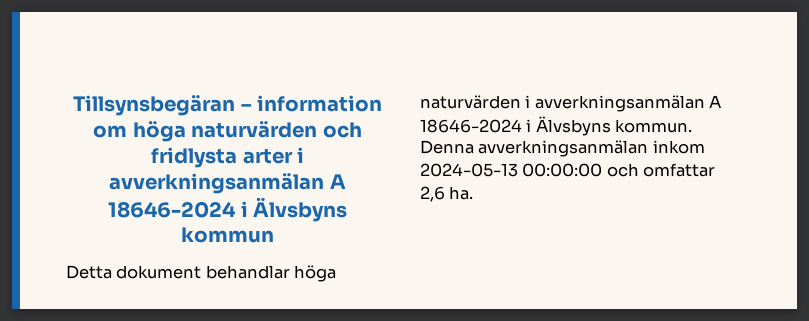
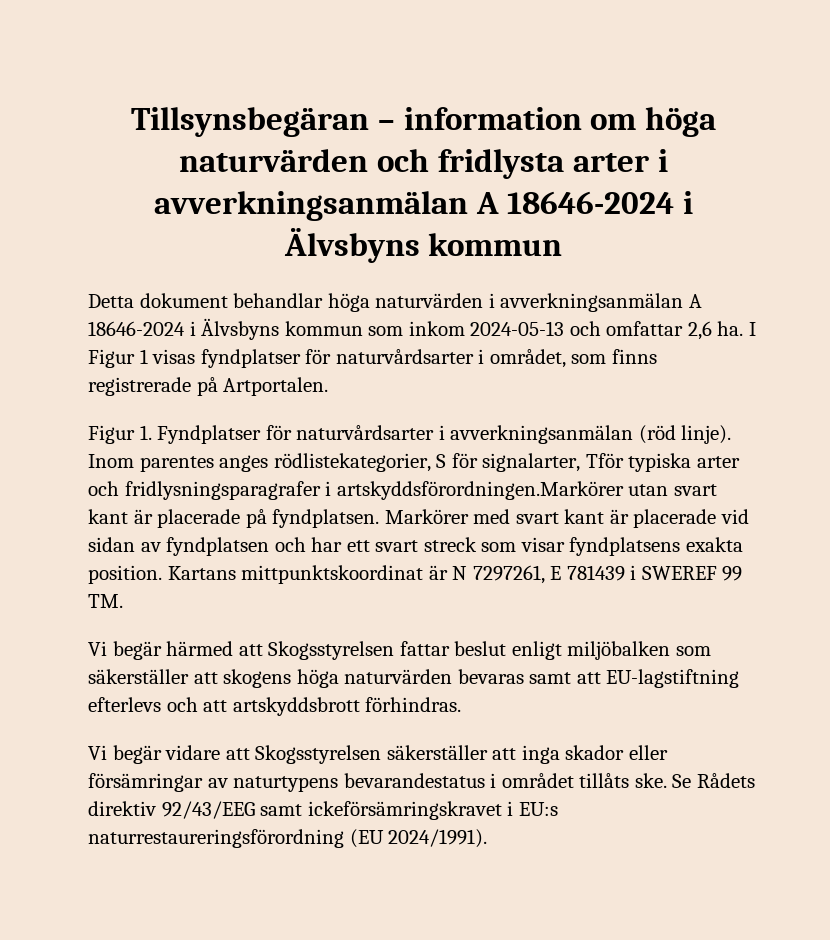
[615,119,693,133] [420,140,649,157] kommun. Denna avverkningsanmälan -> [284,321,404,336] kommun som
[522,163,603,177] 00:00:00 -> (565, 328) none
(474, 193) none -> [748,322,756,336] [88,349,657,368] [88,377,329,396] [88,425,732,444] [88,453,740,472] [88,481,717,500] [88,509,749,528] [88,537,743,556] [88,565,743,584] [88,594,123,608] [88,641,711,660] [88,669,740,688] [88,697,462,716] [88,745,668,764] [88,773,755,792] [88,801,558,820] [88,829,488,848] I Figur 1 visas fyndplatser för naturvårdsarter i området, som finns registrerade på Artportalen. // Figur 1. Fyndplatser för naturvårdsarter i avverkningsanmälan (röd linje). Inom parentes anges rödlistekategorier, S för signalarter, Tför typiska arter och fridlysningsparagrafer i artskyddsförordningen.Markörer utan svart kant är placerade på fyndplatsen. Markörer med svart kant är placerade vid sidan av fyndplatsen och har ett svart streck som visar fyndplatsens exakta position. Kartans mittpunktskoordinat är N 7297261, E 781439 i SWEREF 99 TM. // Vi begär härmed att Skogsstyrelsen fattar beslut enligt miljöbalken som säkerställer att skogens höga naturvärden bevaras samt att EU-lagstiftning efterlevs och att artskyddsbrott förhindras. // Vi begär vidare att Skogsstyrelsen säkerställer att inga skador eller försämringar av naturtypens bevarandestatus i området tillåts ske. Se Rådets direktiv 92/43/EEG samt ickeförsämringskravet i EU:s naturrestaureringsförordning (EU 2024/1991).

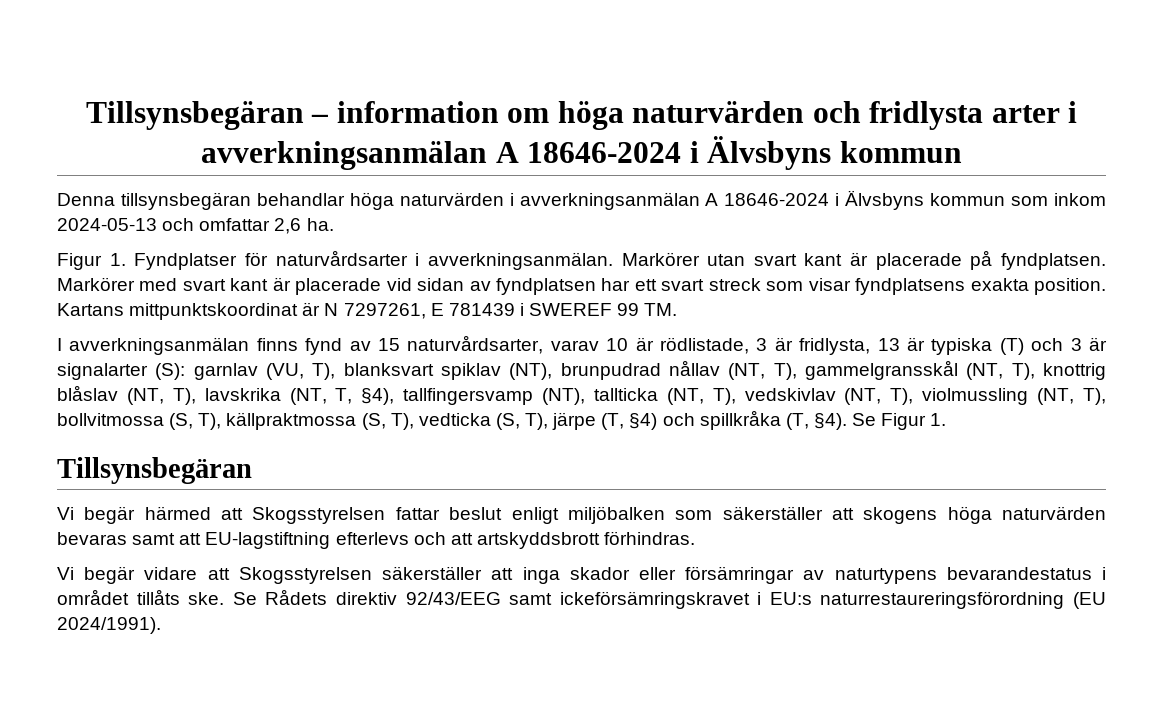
[88,293,228,308] Detta dokument -> [57,192,251,210] Denna tillsynsbegäran
[748,322,756,336] [88,349,657,368] [88,377,329,396] I Figur 1 visas fyndplatser för naturvårdsarter i området, som finns registrerade på Artportalen. -> (334, 224) none
[450,425,732,444] [88,453,740,472] [88,481,624,500] avverkningsanmälan (röd linje). Inom parentes anges rödlistekategorier, S för signalarter, Tför typiska arter och fridlysningsparagrafer i artskyddsförordningen.Markörer -> [427,252,700,270] avverkningsanmälan. Markörer
[274,537,306,552] och -> (597, 286) none
(123, 601) none -> [57,335,1107,355] [57,360,1107,380] [57,385,1106,405] [57,410,947,430] [57,457,252,484] // I avverkningsanmälan finns fynd av 15 naturvårdsarter, varav 10 är rödlistade, 3 är fridlysta, 13 är typiska (T) och 3 är signalarter (S): garnlav (VU, T), blanksvart spiklav (NT), brunpudrad nållav (NT, T), gammelgransskål (NT, T), knottrig blåslav (NT, T), lavskrika (NT, T, §4), tallfingersvamp (NT), tallticka (NT, T), vedskivlav (NT, T), violmussling (NT, T), bollvitmossa (S, T), källpraktmossa (S, T), vedticka (S, T), järpe (T, §4) och spillkråka (T, §4). Se Figur 1. // Tillsynsbegäran

